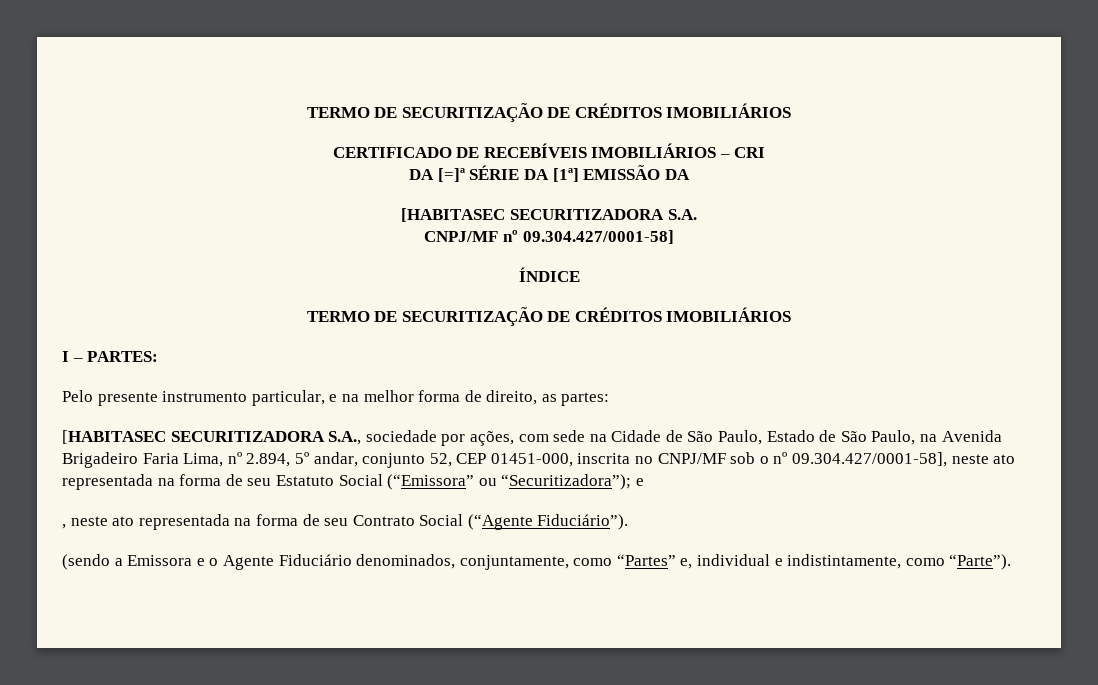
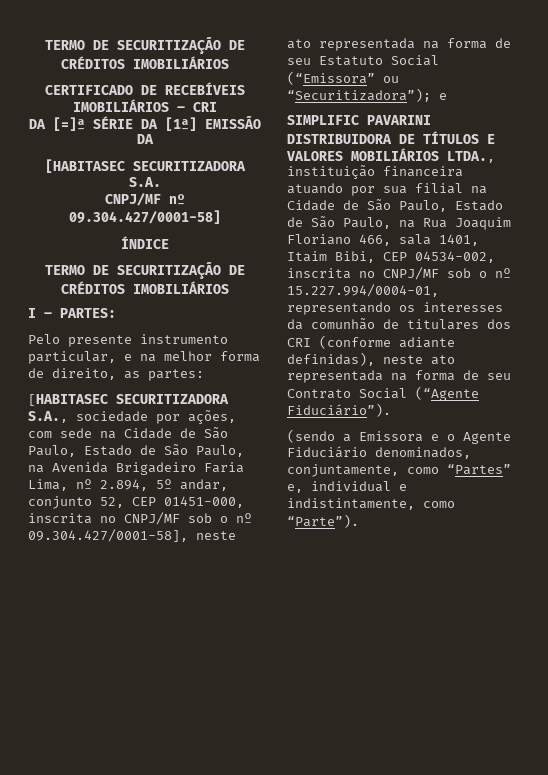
[62,524,66,529] , -> [287,115,431,125] [287,131,495,144] [287,148,495,163] [287,165,463,179] [287,183,487,196] [287,199,503,212] [287,216,511,230] [287,234,479,246] [287,251,495,263] [287,267,511,280] [287,284,439,297] [287,302,503,315] [287,318,511,330] [287,335,455,349] [287,352,375,366] SIMPLIFIC PAVARINI DISTRIBUIDORA DE TÍTULOS E VALORES MOBILIÁRIOS LTDA., instituição financeira atuando por sua filial na Cidade de São Paulo, Estado de São Paulo, na Rua Joaquim Floriano 466, sala 1401, Itaim Bibi, CEP 04534-002, inscrita no CNPJ/MF sob o nº 15.227.994/0004-01, representando os interesses da comunhão de titulares dos CRI (conforme adiante definidas),

